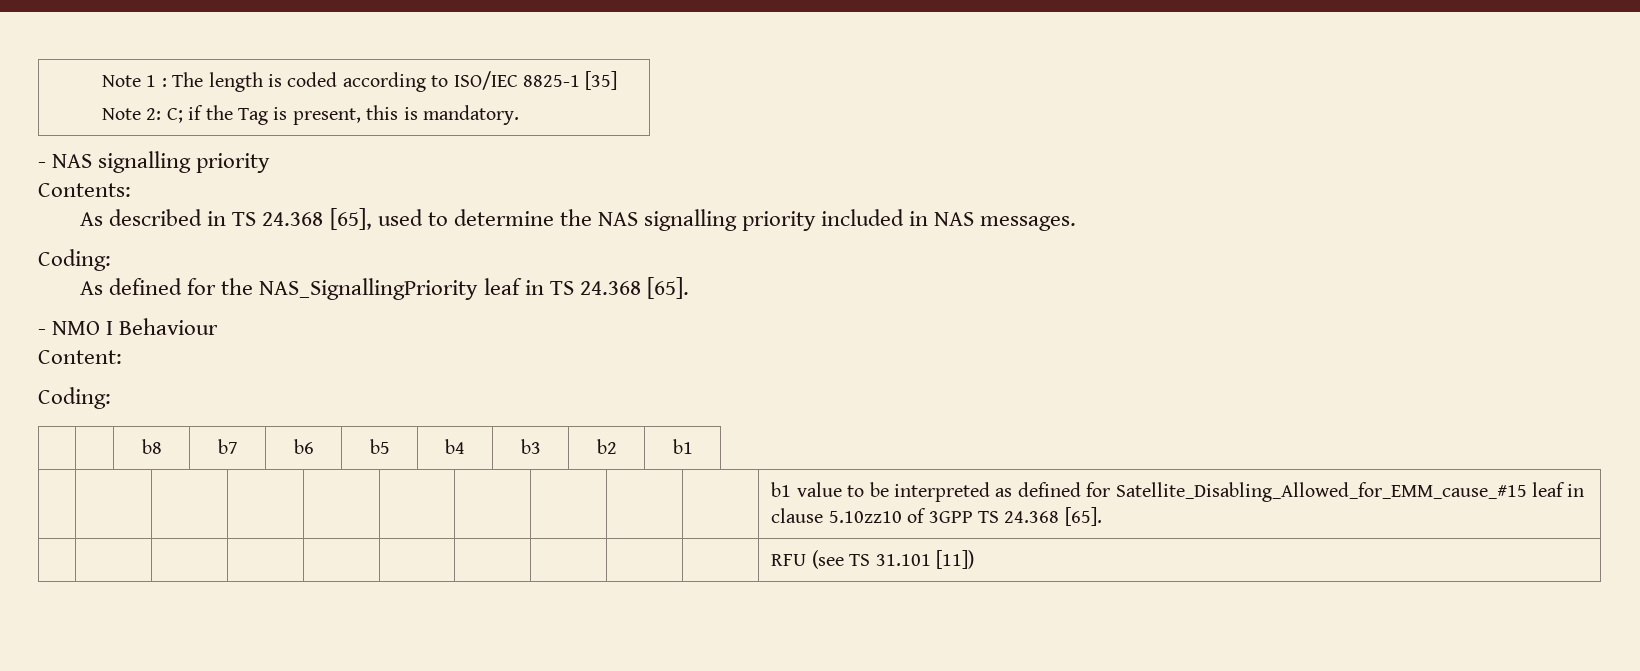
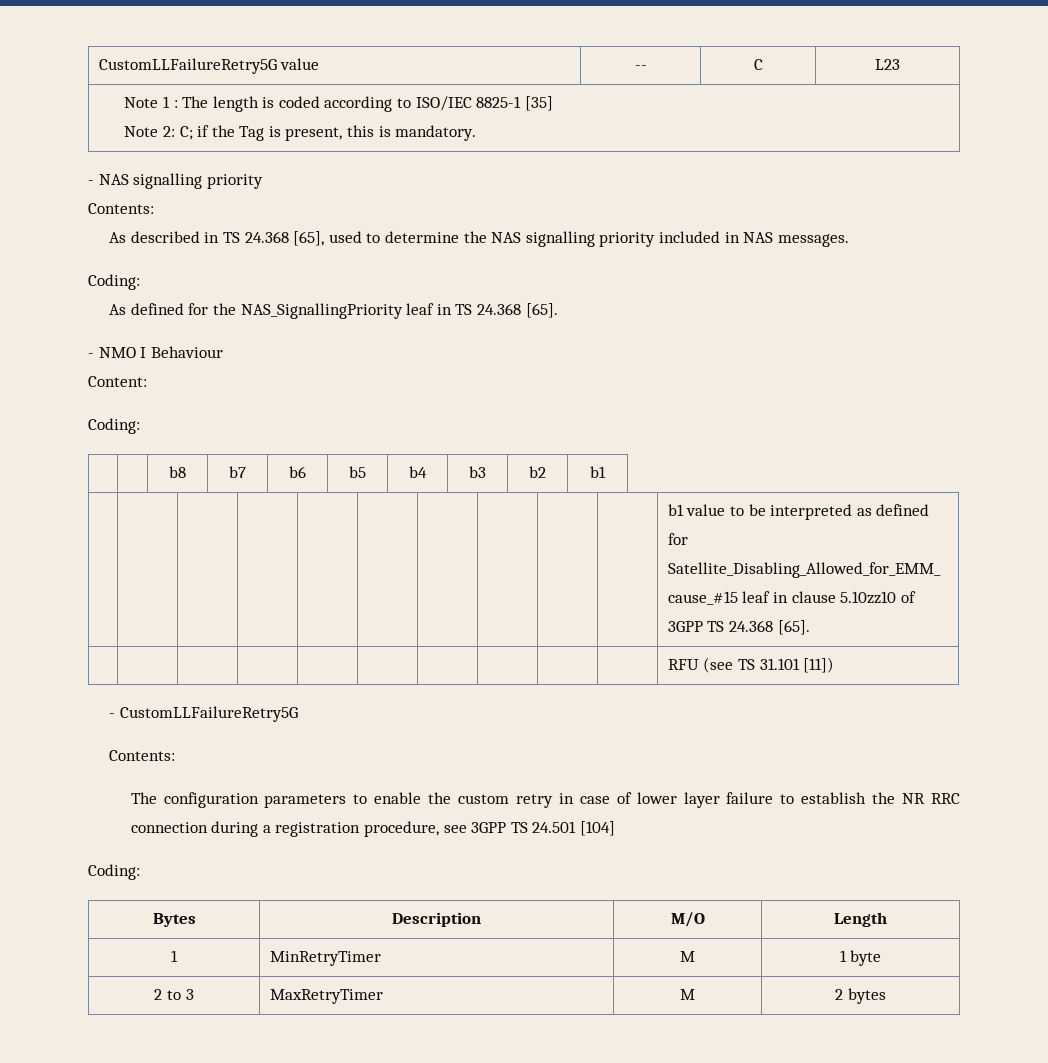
(101, 81) none -> [98,58,320,74] [634,65,647,70] [753,59,763,70] [875,59,900,70] CustomLLFailureRetry5G value | -- | C | L23 //
(974, 559) none -> [109,706,298,722] [109,750,176,761] [130,792,960,808] [130,821,615,837] [88,864,140,880] [152,913,196,927] [392,912,481,927] [670,912,705,927] [834,912,887,927] [171,950,178,962] [269,951,381,966] [680,951,695,962] [839,950,882,966] [154,989,194,1000] [269,989,383,1004] [680,989,695,1000] [835,988,886,1004] // - CustomLLFailureRetry5G // Contents: // The configuration parameters to enable the custom retry in case of lower layer failure to establish the NR RRC connection during a registration procedure, see 3GPP TS 24.501 [104] // Coding: // Bytes | Description | M/O | Length // 1 | MinRetryTimer | M | 1 byte // 2 to 3 | MaxRetryTimer | M | 2 bytes

